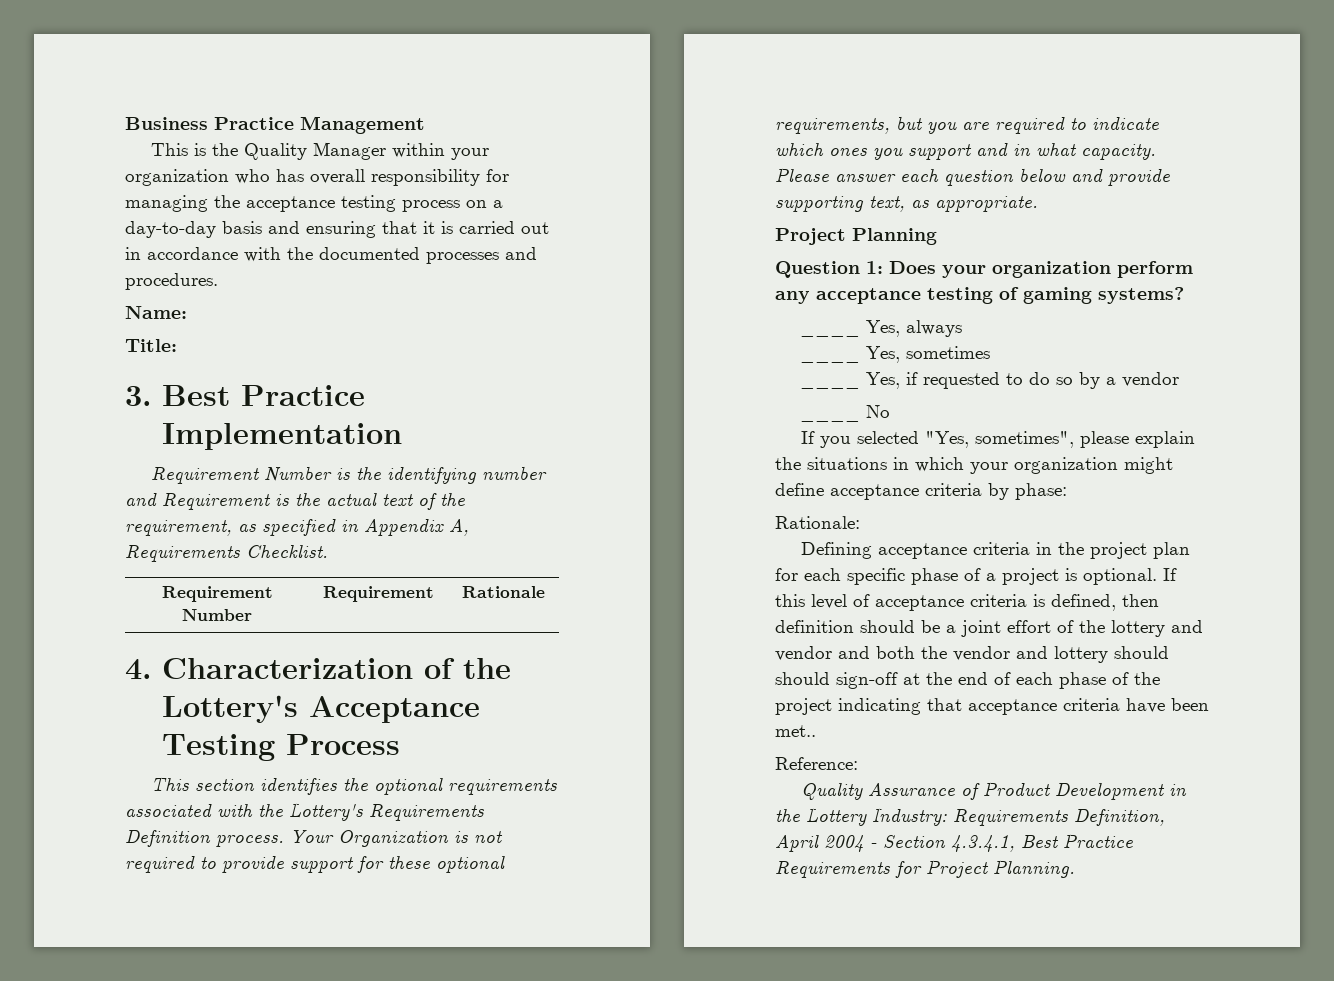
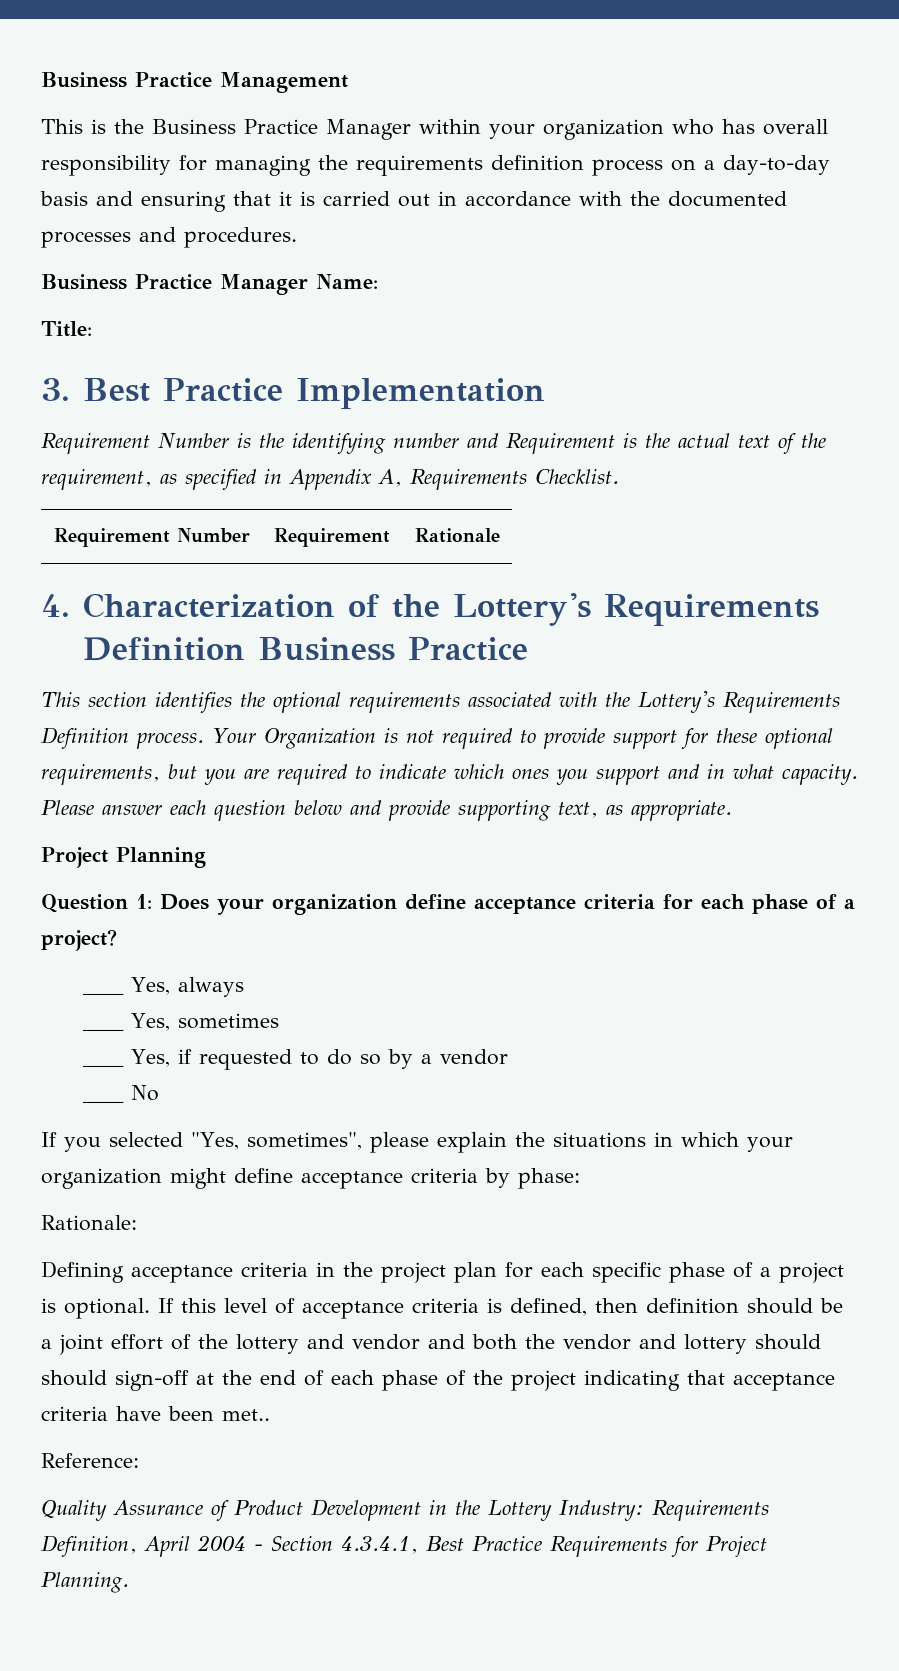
[243,143,307,160] Quality -> [152,119,318,134] Business Practice
[246,195,396,212] acceptance testing -> [356,155,584,176] requirements definition
(218, 281) none -> [41,274,308,295] Business Practice Manager
[308,696,480,723] [161,734,400,761] Acceptance Testing Process -> [603,594,819,626] [82,637,528,661] Requirements Definition Business Practice
[1117,261,1193,278] [775,287,1184,304] perform any acceptance testing of gaming systems? -> [405,894,855,914] [41,929,117,951] define acceptance criteria for each phase of a project?

